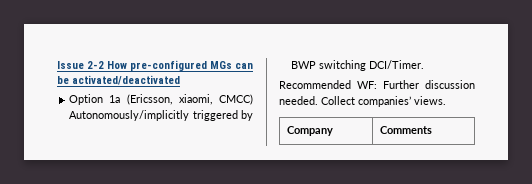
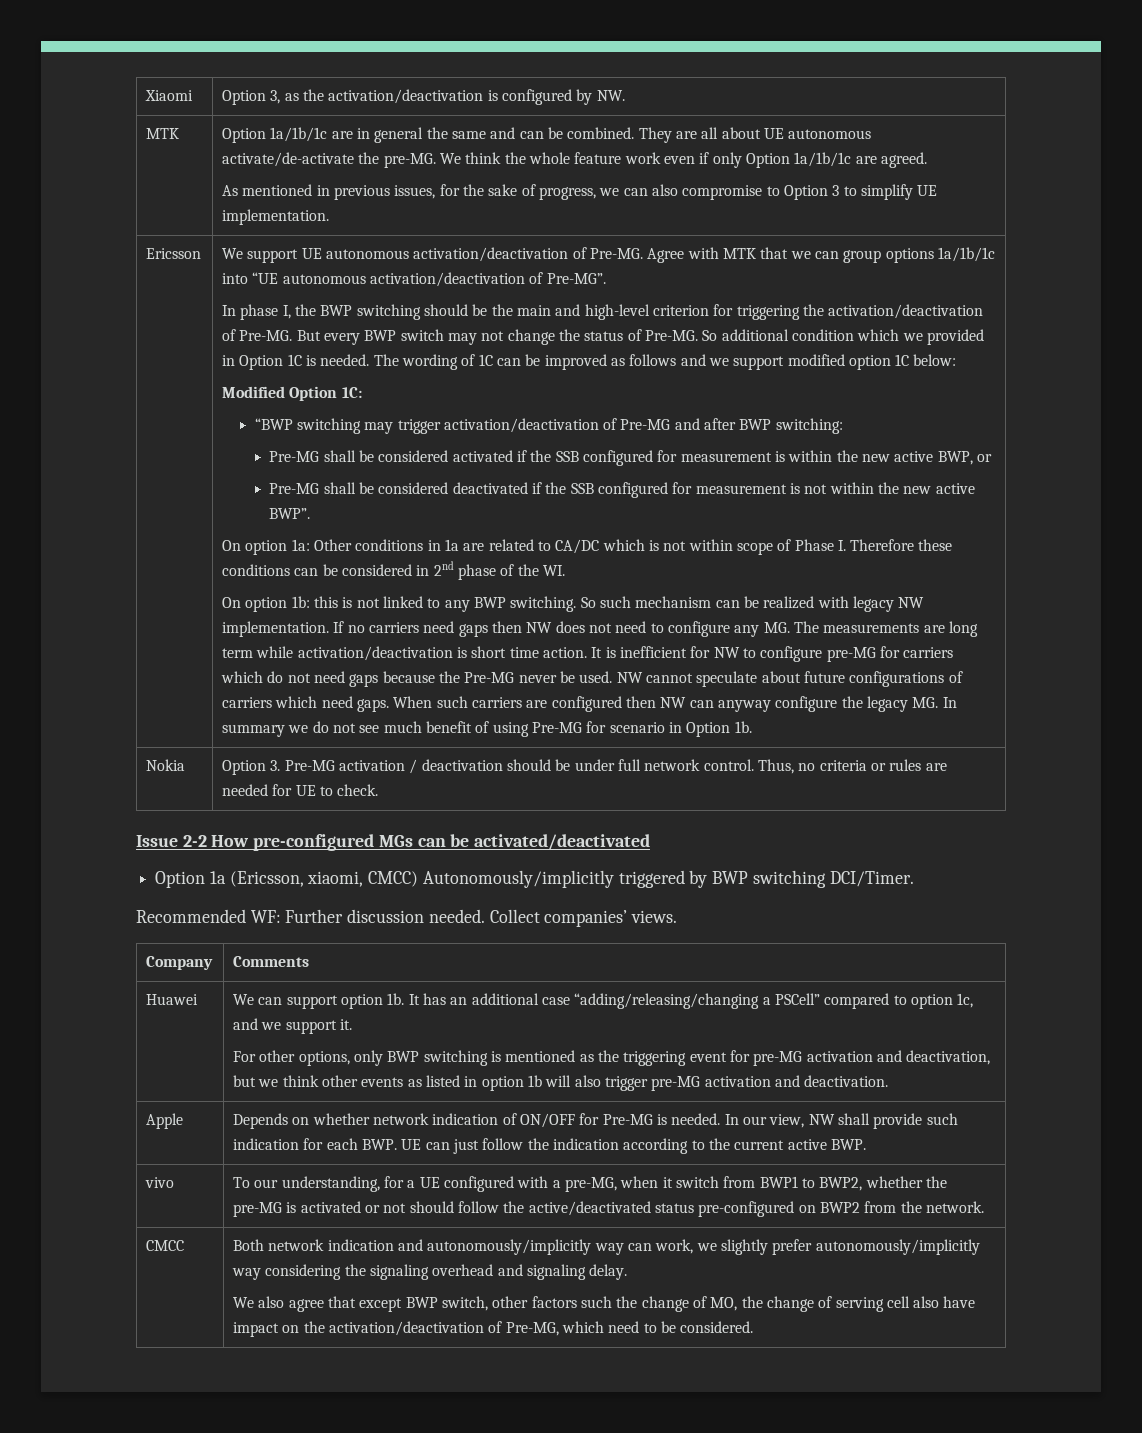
(57, 65) none -> [145,90,194,101] [222,89,625,105] [146,128,180,139] [222,127,872,143] [222,152,927,168] [222,184,938,200] [222,209,330,225] [146,248,202,259] [222,247,995,263] [222,272,606,287] [222,304,984,320] [222,329,984,345] [222,354,957,370] [222,386,362,401] [254,418,843,434] [269,450,992,466] [269,482,975,498] [269,508,311,519] [222,539,953,555] [222,561,565,580] [222,596,925,612] [222,621,978,637] [222,646,954,662] [221,671,963,687] [222,696,957,712] [222,721,752,737] [146,759,186,771] [222,759,947,775] [222,784,379,796] Xiaomi | Option 3, as the activation/deactivation is configured by NW. // MTK | Option 1a/1b/1c are in general the same and can be combined. They are all about UE autonomous activate/de-activate the pre-MG. We think the whole feature work even if only Option 1a/1b/1c are agreed. // As mentioned in previous issues, for the sake of progress, we can also compromise to Option 3 to simplify UE implementation. // Ericsson | We support UE autonomous activation/deactivation of Pre-MG. Agree with MTK that we can group options 1a/1b/1c into “UE autonomous activation/deactivation of Pre-MG”. // In phase I, the BWP switching should be the main and high-level criterion for triggering the activation/deactivation of Pre-MG. But every BWP switch may not change the status of Pre-MG. So additional condition which we provided in Option 1C is needed. The wording of 1C can be improved as follows and we support modified option 1C below: // Modified Option 1C: // “BWP switching may trigger activation/deactivation of Pre-MG and after BWP switching: // Pre-MG shall be considered activated if the SSB configured for measurement is within the new active BWP, or // Pre-MG shall be considered deactivated if the SSB configured for measurement is not within the new active BWP”. // On option 1a: Other conditions in 1a are related to CA/DC which is not within scope of Phase I. Therefore these conditions can be considered in 2nd phase of the WI. // On option 1b: this is not linked to any BWP switching. So such mechanism can be realized with legacy NW implementation. If no carriers need gaps then NW does not need to configure any MG. The measurements are long term while activation/deactivation is short time action. It is inefficient for NW to configure pre-MG for carriers which do not need gaps because the Pre-MG never be used. NW cannot speculate about future configurations of carriers which need gaps. When such carriers are configured then NW can anyway configure the legacy MG. In summary we do not see much benefit of using Pre-MG for scenario in Option 1b. // Nokia | Option 3. Pre-MG activation / deactivation should be under full network control. Thus, no criteria or rules are needed for UE to check. //
(432, 130) none -> [146,994,199,1005] [233,993,974,1009] [233,1018,353,1034] [233,1050,991,1066] [233,1075,889,1091] [146,1113,184,1129] [233,1113,958,1129] [233,1138,866,1154] [145,1177,175,1188] [233,1176,947,1192] [233,1201,984,1217] [146,1240,185,1251] [233,1239,980,1255] [232,1264,628,1280] [233,1296,976,1312] [233,1321,754,1337] // Huawei | We can support option 1b. It has an additional case “adding/releasing/changing a PSCell” compared to option 1c, and we support it. // For other options, only BWP switching is mentioned as the triggering event for pre-MG activation and deactivation, but we think other events as listed in option 1b will also trigger pre-MG activation and deactivation. // Apple | Depends on whether network indication of ON/OFF for Pre-MG is needed. In our view, NW shall provide such indication for each BWP. UE can just follow the indication according to the current active BWP. // vivo | To our understanding, for a UE configured with a pre-MG, when it switch from BWP1 to BWP2, whether the pre-MG is activated or not should follow the active/deactivated status pre-configured on BWP2 from the network. // CMCC | Both network indication and autonomously/implicitly way can work, we slightly prefer autonomously/implicitly way considering the signaling overhead and signaling delay. // We also agree that except BWP switch, other factors such the change of MO, the change of serving cell also have impact on the activation/deactivation of Pre-MG, which need to be considered.

